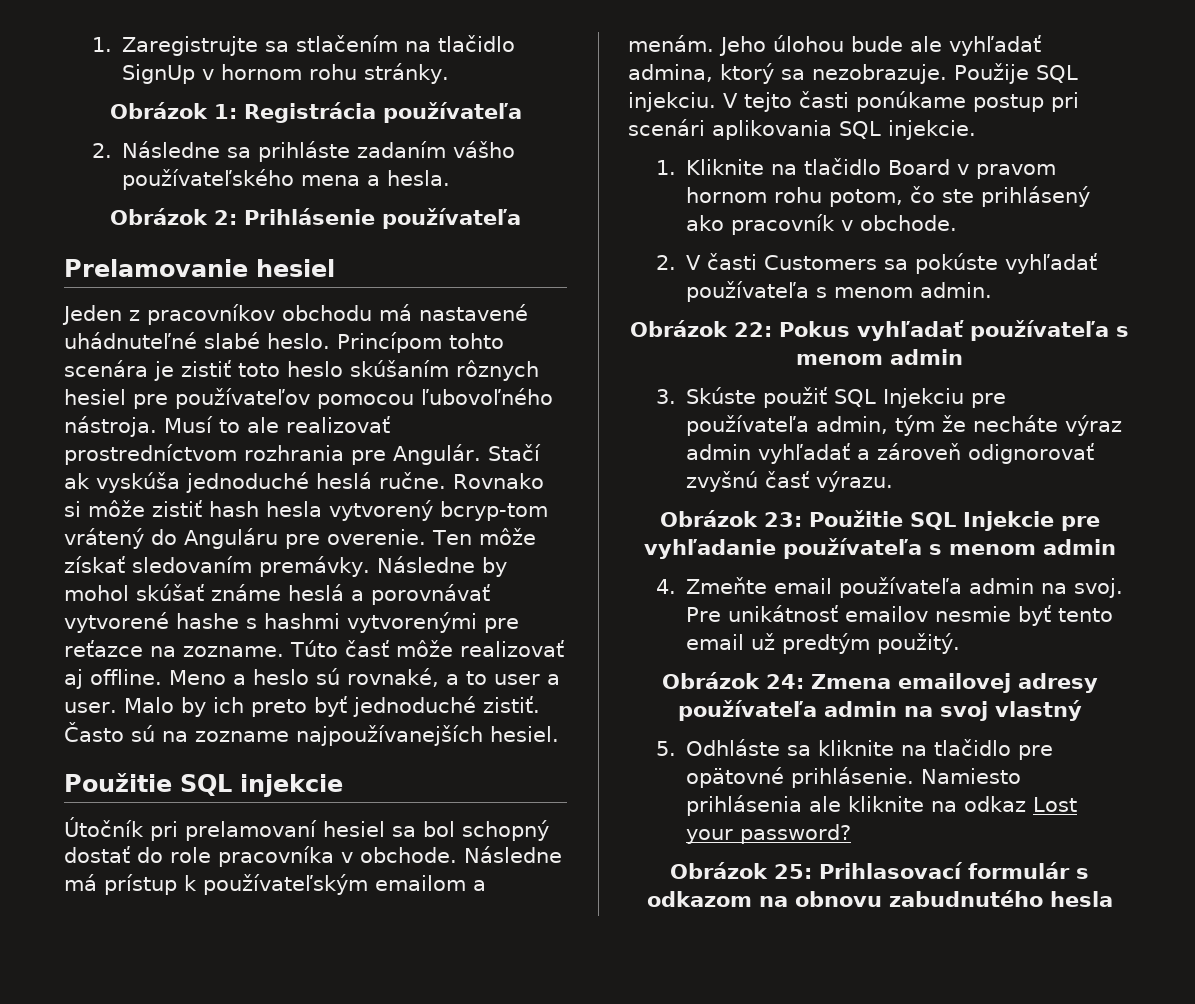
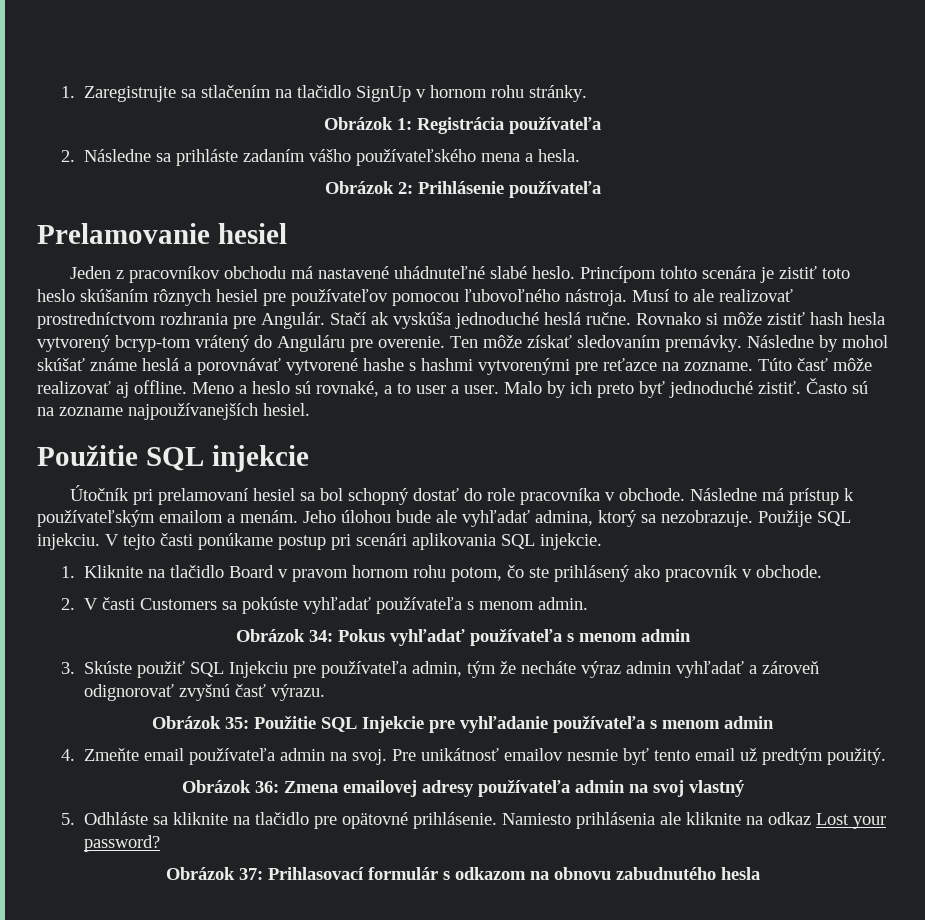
[734,322,772,337] 22: -> [308,630,333,642] 34:
[763,512,802,527] 23: -> [225,717,249,729] 35:
[765,674,804,689] 24: -> [254,781,279,793] 36:
[774,864,812,879] 25: -> [238,868,263,880] 37:

